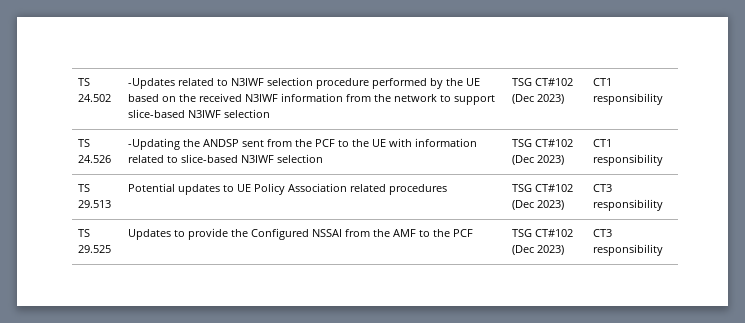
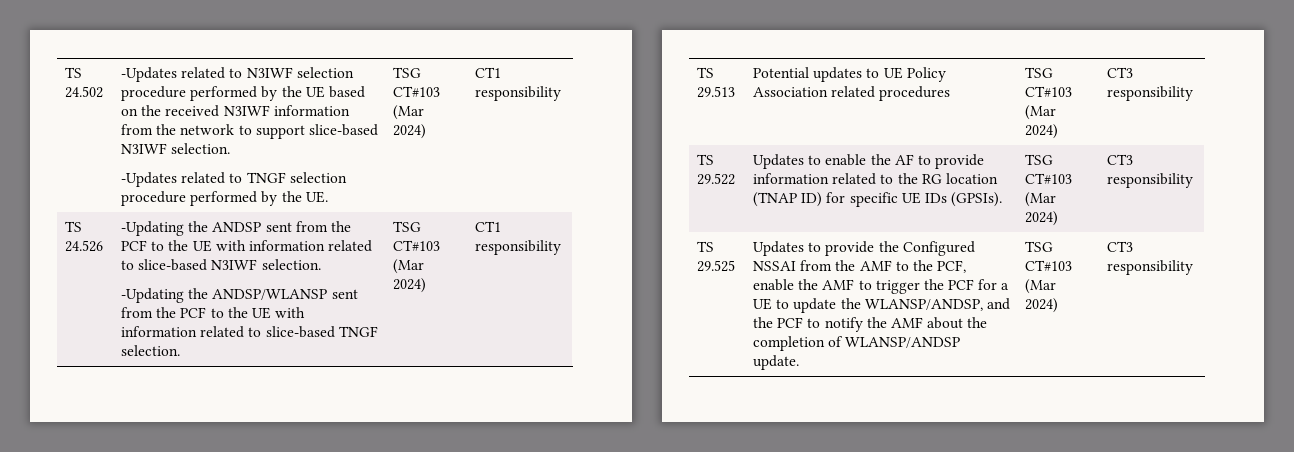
[223,109,270,118] [511,78,573,86] [511,94,564,104] selection | TSG CT#102 (Dec 2023) -> [171,143,231,154] [120,172,347,187] [120,191,328,206] [392,67,421,78] [392,86,440,97] [392,105,424,120] [392,124,426,139] selection. // -Updates related to TNGF selection procedure performed by the UE. | TSG CT#103 (Mar 2024)
[276,154,323,163] [511,139,573,147] [511,155,564,165] selection | TSG CT#102 (Dec 2023) -> [261,259,321,270] [120,288,358,303] [120,307,306,319] [120,326,378,338] [120,345,180,356] [392,221,421,232] [392,240,440,251] [392,259,424,274] [392,278,426,293] selection. // -Updating the ANDSP/WLANSP sent from the PCF to the UE with information related to slice-based TNGF selection. | TSG CT#103 (Mar 2024)
[534,184,573,192] [511,200,564,210] CT#102 (Dec 2023) -> [1024,86,1072,97] [1024,105,1056,120] [1024,124,1058,139] [1106,67,1133,78] [1106,86,1193,101] [696,154,714,165] [696,173,735,185] [752,154,985,169] [752,173,998,185] [752,192,1003,207] [1024,154,1053,165] [1024,173,1072,184] [1024,192,1056,207] [1024,211,1058,226] CT#103 (Mar 2024) | CT3 responsibility // TS 29.522 | Updates to enable the AF to provide information related to the RG location (TNAP ID) for specific UE IDs (GPSIs). | TSG CT#103 (Mar 2024)
[452,229,473,237] [511,229,573,237] [511,245,564,255] PCF | TSG CT#102 (Dec 2023) -> [937,260,967,273] [752,279,1010,294] [752,298,1010,313] [752,317,988,332] [752,336,961,351] [752,355,799,370] [1024,241,1053,252] [1024,260,1072,271] [1024,279,1056,294] [1024,298,1058,313] PCF, enable the AMF to trigger the PCF for a UE to update the WLANSP/ANDSP, and the PCF to notify the AMF about the completion of WLANSP/ANDSP update. | TSG CT#103 (Mar 2024)

